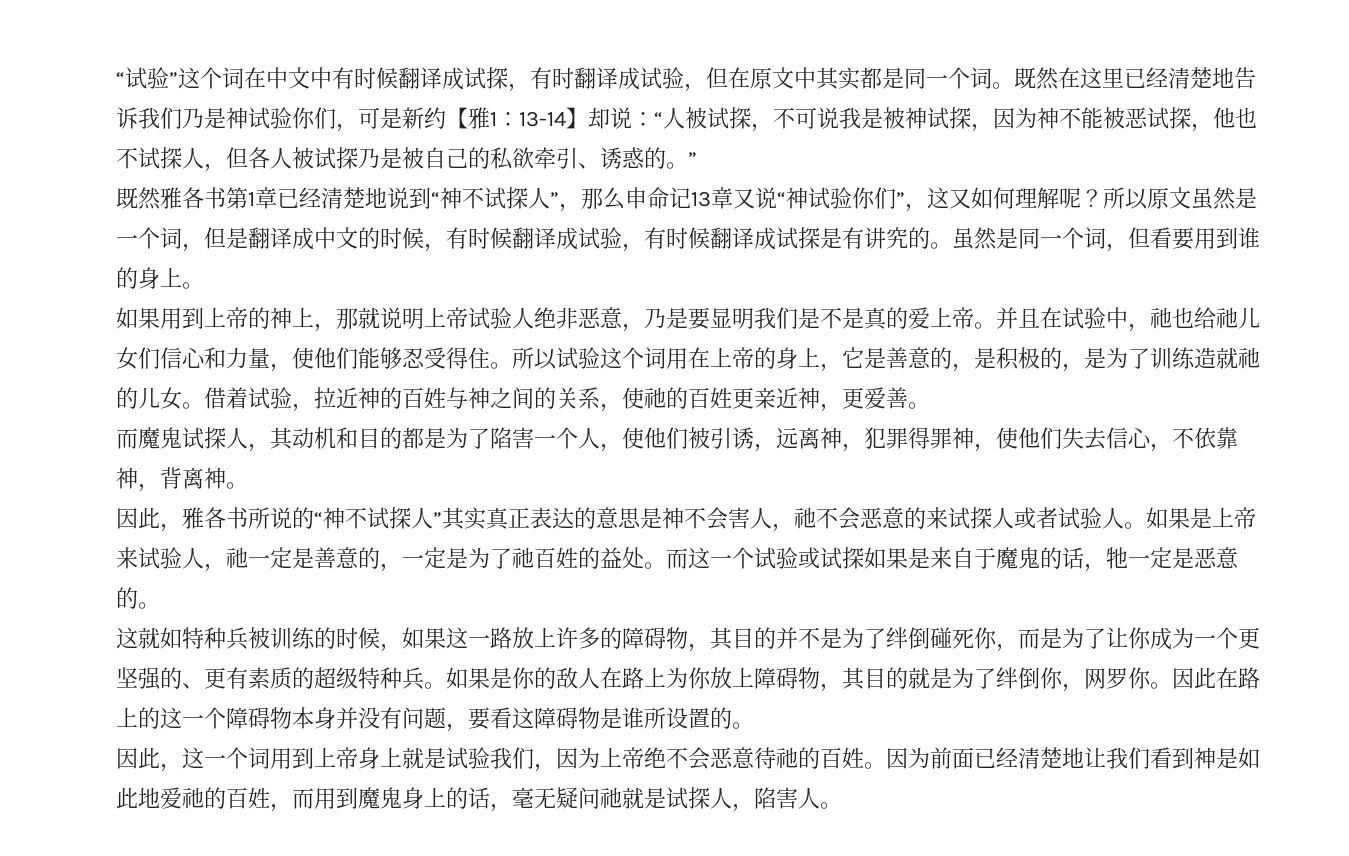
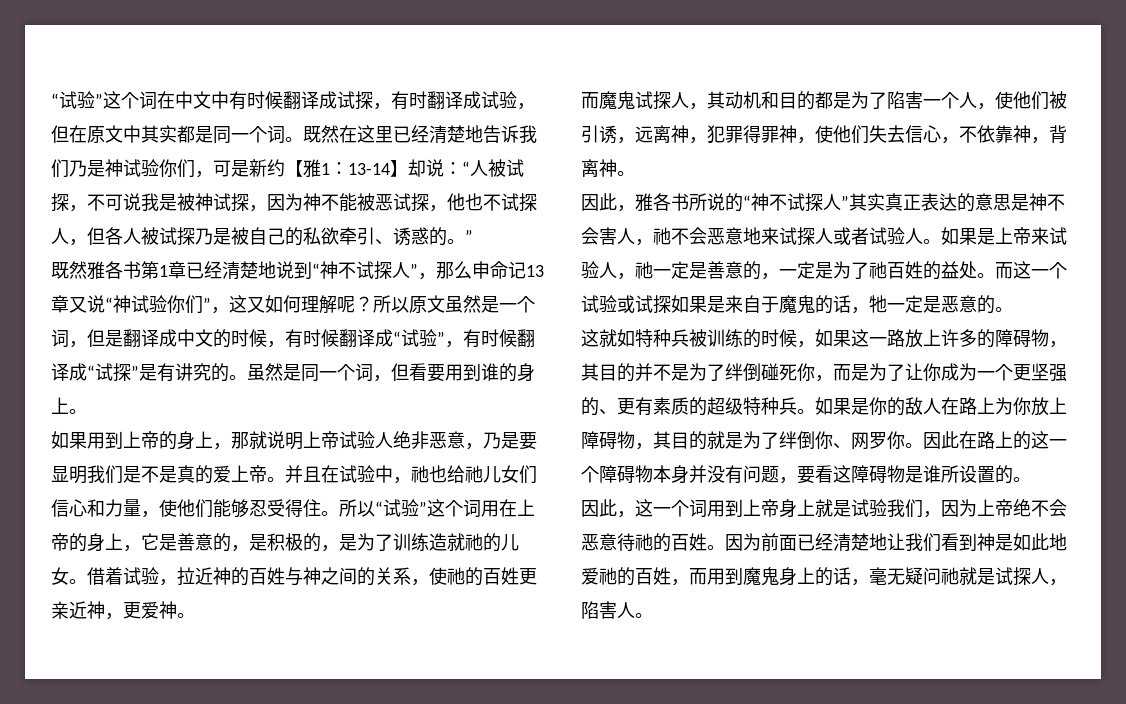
[578,227,820,252] 试验，有时候翻译成试探 -> [393,329,535,348] [51,363,139,382] “试验”，有时候翻译成“试探”
[270,307,292,329] 神 -> [177,431,195,450] 身
[556,347,600,369] 试验 -> [375,499,427,517] “试验”
[886,387,908,409] 善 -> [159,601,177,619] 神
[904,507,926,529] 的 -> [743,227,761,245] 地
[1062,684,1084,692] ， -> [833,443,851,449] 、

